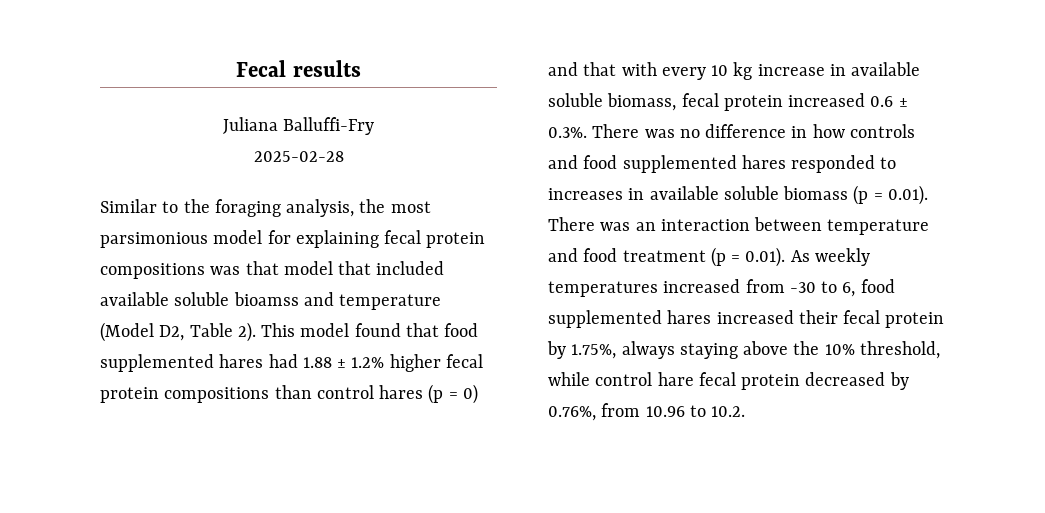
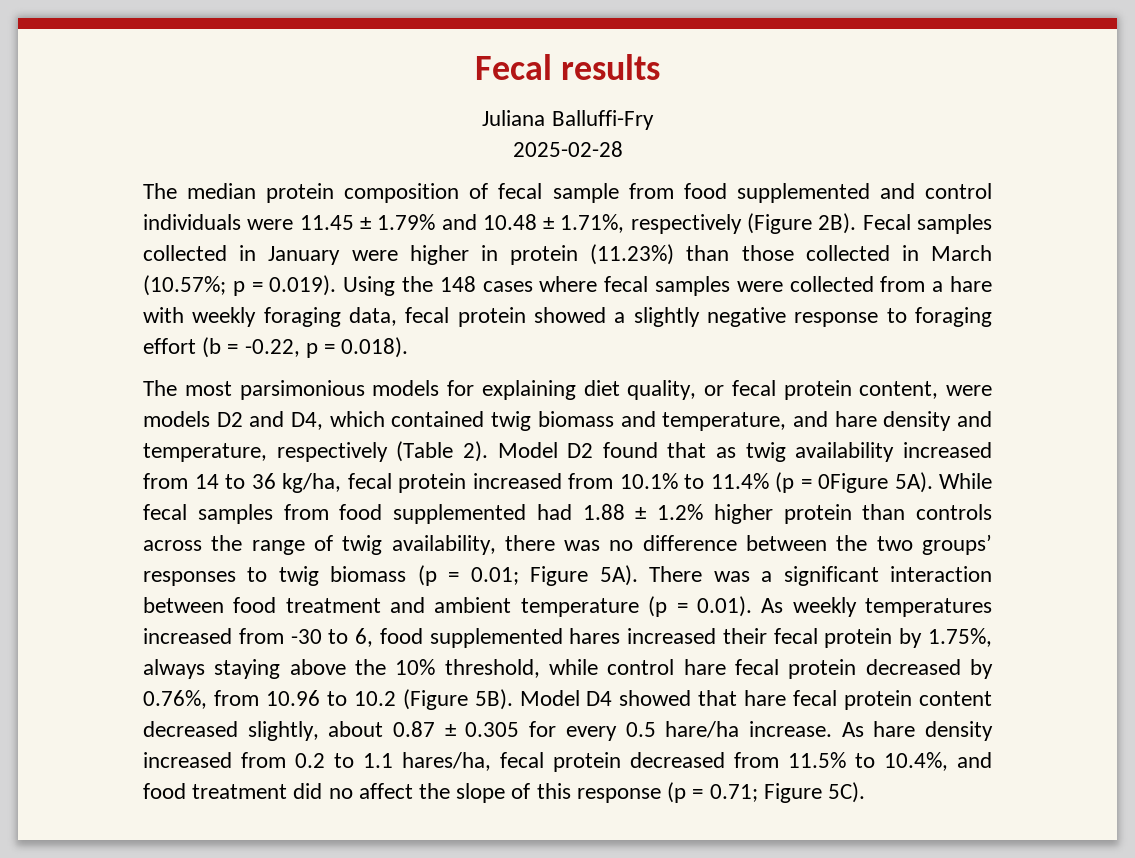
[100,199,386,217] Similar to the foraging analysis, the -> [143,183,992,203] [143,213,992,234] [143,244,992,265] [143,275,992,296] [143,307,992,327] [143,337,409,358] [143,380,177,396] The median protein composition of fecal sample from food supplemented and control individuals were 11.45 ± 1.79% and 10.48 ± 1.71%, respectively (Figure 2B). Fecal samples collected in January were higher in protein (11.23%) than those collected in March (10.57%; p = 0.019). Using the 148 cases where fecal samples were collected from a hare with weekly foraging data, fecal protein showed a slightly negative response to foraging effort (b = -0.22, p = 0.018). // The
[213,230,263,244] model -> [372,380,440,396] models
[384,230,486,248] [100,261,445,279] [100,292,442,310] [100,322,479,342] [100,354,264,372] fecal protein compositions was that model that included available soluble bioamss and temperature (Model D2, Table 2). This model found that food supplemented hares -> [583,380,992,400] [143,411,993,431] [143,441,992,462] [143,472,992,493] [143,504,526,524] diet quality, or fecal protein content, were models D2 and D4, which contained twig biomass and temperature, and hare density and temperature, respectively (Table 2). Model D2 found that as twig availability increased from 14 to 36 kg/ha, fecal protein increased from 10.1% to 11.4% (p = 0Figure 5A). While fecal samples from food supplemented
[445,354,483,368] [100,384,478,404] [548,62,921,80] [548,93,908,111] [548,124,915,138] [548,155,897,173] [548,185,928,205] [548,217,930,235] [548,248,706,262] fecal protein compositions than control hares (p = 0) and that with every 10 kg increase in available soluble biomass, fecal protein increased 0.6 ± 0.3%. There was no difference in how controls and food supplemented hares responded to increases in available soluble biomass (p = 0.01). There was an interaction between temperature and food treatment -> [783,504,992,524] [143,534,992,555] [143,565,992,586] [143,597,639,617] protein than controls across the range of twig availability, there was no difference between the two groups’ responses to twig biomass (p = 0.01; Figure 5A). There was a significant interaction between food treatment and ambient temperature
[711,406,746,417] 10.2. -> [353,689,993,710] [143,721,994,741] [143,752,992,772] [143,782,865,803] 10.2 (Figure 5B). Model D4 showed that hare fecal protein content decreased slightly, about 0.87 ± 0.305 for every 0.5 hare/ha increase. As hare density increased from 0.2 to 1.1 hares/ha, fecal protein decreased from 11.5% to 10.4%, and food treatment did no affect the slope of this response (p = 0.71; Figure 5C).

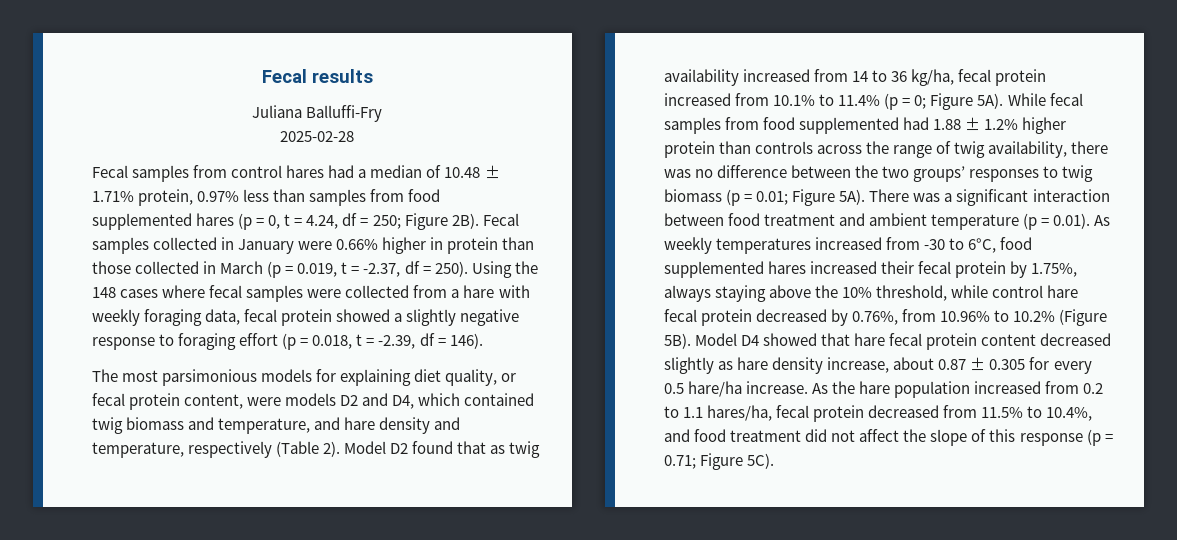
[143,183,992,203] [143,213,813,234] The median protein composition of fecal sample from food supplemented and control individuals were 11.45 ± 1.79% and 10.48 ± 1.71%, respectively (Figure -> [92,165,500,182] [92,189,441,206] [92,213,448,230] Fecal samples from control hares had a median of 10.48 ± 1.71% protein, 0.97% less than samples from food supplemented hares (p = 0, t = 4.24, df = 250; Figure
(398, 255) none -> [336,239,379,250] 0.66%
[590,244,675,265] (11.23%) -> (499, 245) none
[143,275,337,296] (10.57%; p = 0.019). -> [267,261,468,278] (p = 0.019, t = -2.37, df = 250).
[202,337,409,358] (b = -0.22, p = 0.018). -> [282,333,483,350] (p = 0.018, t = -2.39, df = 146).
[818,473,888,493] 0Figure -> [914,93,974,110] 0; Figure
[355,628,374,647] 6, -> [968,238,997,253] 6°C,
[265,690,396,706] 10.96 to 10.2 -> [940,310,1056,322] 10.96% to 10.2%
[247,721,319,741] slightly, -> [664,357,890,374] slightly as hare density increase,
[873,721,994,741] hare density -> [832,381,971,398] the hare population
[328,788,353,799] no -> [831,430,856,442] not

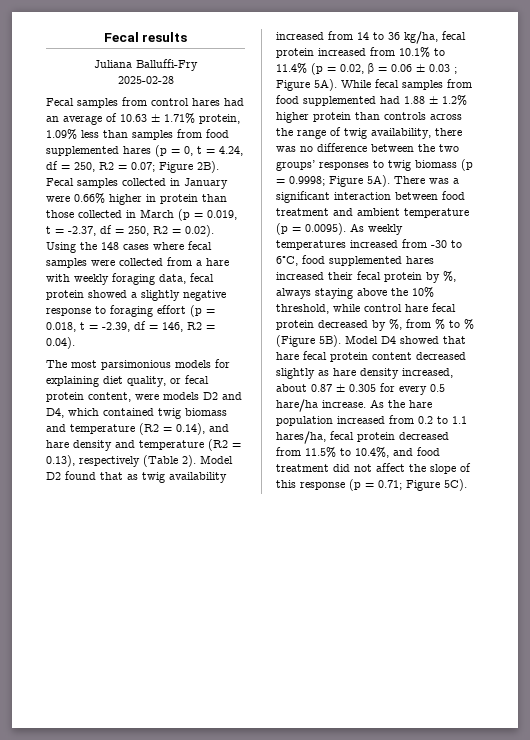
[358,165,481,178] a median of 10.48 -> [46,113,147,125] an average of 10.63
[197,191,240,202] 0.97% -> [46,129,77,140] 1.09%
[372,215,401,229] 250; -> [74,162,155,172] 250, R2 = 0.07;
[434,261,468,277] 250). -> [128,225,214,237] 250, R2 = 0.02).
[449,333,483,349] 146). -> [162,322,215,332] [46,337,75,349] 146, R2 = 0.04).
[218,417,461,434] [92,442,184,458] temperature, and hare density and temperature, -> [70,423,229,435] [46,439,241,451] [46,455,75,467] temperature (R2 = 0.14), and hare density and temperature (R2 = 0.13),
[914,95,927,109] 0; -> [340,63,457,74] 0.02, β = 0.06 ± 0.03 ;
[756,191,789,205] 0.01; -> [289,176,325,186] 0.9998;
[1053,213,1091,229] 0.01). -> [305,223,346,235] 0.0095).
[1031,263,1078,277] 1.75%, -> [443,271,456,282] %,
[852,309,1056,325] 0.76%, from 10.96% to 10.2% -> [389,319,474,330] %, from % to %
[827,357,890,373] increase, -> [402,368,453,378] increased,

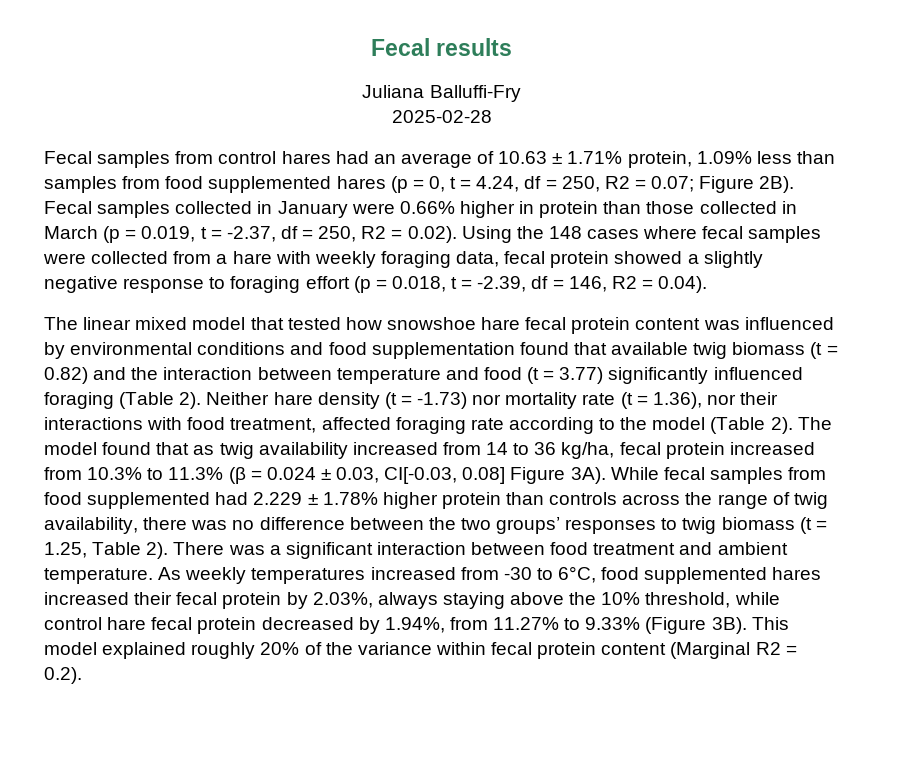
[71,359,230,370] [46,375,209,387] [46,392,242,402] [46,408,227,419] [46,423,229,435] [46,439,241,451] [46,455,233,467] [46,472,61,480] most parsimonious models for explaining diet quality, or fecal protein content, were models D2 and D4, which contained twig biomass and temperature (R2 = 0.14), and hare density and temperature (R2 = 0.13), respectively (Table 2). Model D2 -> [83,317,834,334] [44,342,838,359] [44,367,803,384] [44,392,779,409] [44,417,832,434] [44,442,97,455] linear mixed model that tested how snowshoe hare fecal protein content was influenced by environmental conditions and food supplementation found that available twig biomass (t = 0.82) and the interaction between temperature and food (t = 3.77) significantly influenced foraging (Table 2). Neither hare density (t = -1.73) nor mortality rate (t = 1.36), nor their interactions with food treatment, affected foraging rate according to the model (Table 2). The model
[399,47,445,58] [276,63,457,75] [276,79,337,91] 10.1% to 11.4% (p = 0.02, β = 0.06 ± 0.03 ; Figure 5A). -> [87,467,606,484] 10.3% to 11.3% (β = 0.024 ± 0.03, CI[-0.03, 0.08] Figure 3A).
[404,95,467,106] 1.88 ± 1.2% -> [253,492,378,505] 2.229 ± 1.78%
[461,159,473,171] [276,175,390,187] (p = 0.9998; Figure 5A). -> [799,517,827,534] [44,542,169,559] (t = 1.25, Table 2).
[404,208,469,218] [276,223,346,235] temperature (p = 0.0095). -> [44,568,153,584] temperature.
[443,271,456,282] %, -> [312,592,373,608] 2.03%,
[389,319,474,330] [276,335,466,347] [276,351,466,362] [276,368,453,379] [276,383,445,395] [276,399,432,412] [276,415,467,426] [276,431,449,444] [276,447,440,458] [276,463,471,474] [276,479,467,491] %, from % to % (Figure 5B). Model D4 showed that hare fecal protein content decreased slightly as hare density increased, about 0.87 ± 0.305 for every 0.5 hare/ha increase. As the hare population increased from 0.2 to 1.1 hares/ha, fecal protein decreased from 11.5% to 10.4%, and food treatment did not affect the slope of this response (p = 0.71; Figure 5C). -> [384,617,789,634] [44,642,797,659] [44,667,82,684] 1.94%, from 11.27% to 9.33% (Figure 3B). This model explained roughly 20% of the variance within fecal protein content (Marginal R2 = 0.2).

